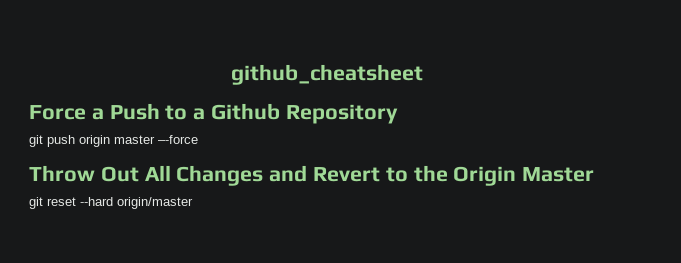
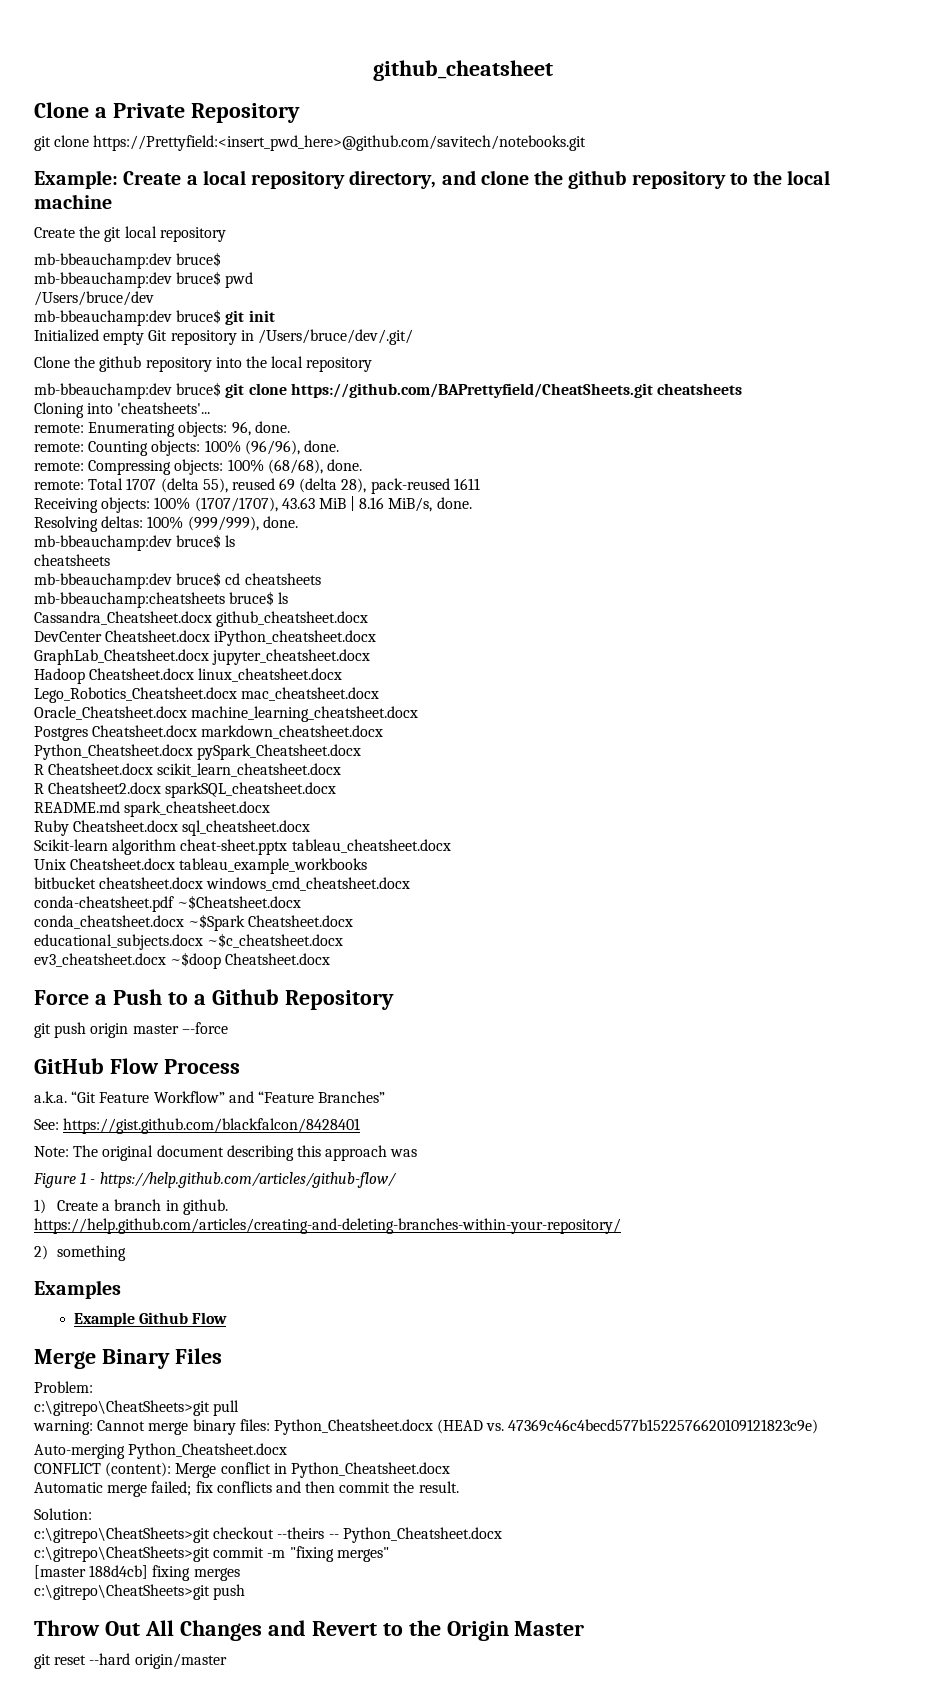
(423, 74) none -> [34,102,300,123] [34,135,587,151] [34,170,831,189] [34,194,112,209] [34,226,226,242] [34,252,222,269] [34,271,254,288] [34,291,154,306] [34,309,275,326] [34,329,413,345] [34,356,373,372] [34,382,742,399] [34,402,211,418] [34,421,290,437] [34,440,339,456] [34,459,362,475] [34,478,480,494] [34,496,472,513] [34,516,298,532] [34,534,236,551] [34,554,110,566] [34,572,321,589] [34,591,289,608] [34,611,369,627] [34,630,377,646] [34,649,371,665] [34,668,343,684] [34,687,380,703] [34,706,419,722] [34,725,384,741] [34,744,362,760] [34,763,342,777] [34,782,337,798] [34,801,271,817] [34,820,311,836] [34,839,451,855] [34,858,368,874] [34,877,411,891] [34,895,302,912] [34,914,354,931] [34,933,344,950] [34,952,331,969] // Clone a Private Repository // git clone https://Prettyfield:<insert_pwd_here>@github.com/savitech/notebooks.git // Example: Create a local repository directory, and clone the github repository to the local machine // Create the git local repository // mb-bbeauchamp:dev bruce$ // mb-bbeauchamp:dev bruce$ pwd // /Users/bruce/dev // mb-bbeauchamp:dev bruce$ git init // Initialized empty Git repository in /Users/bruce/dev/.git/ // Clone the github repository into the local repository // mb-bbeauchamp:dev bruce$ git clone https://github.com/BAPrettyfield/CheatSheets.git cheatsheets // Cloning into 'cheatsheets'... // remote: Enumerating objects: 96, done. // remote: Counting objects: 100% (96/96), done. // remote: Compressing objects: 100% (68/68), done. // remote: Total 1707 (delta 55), reused 69 (delta 28), pack-reused 1611 // Receiving objects: 100% (1707/1707), 43.63 MiB | 8.16 MiB/s, done. // Resolving deltas: 100% (999/999), done. // mb-bbeauchamp:dev bruce$ ls // cheatsheets // mb-bbeauchamp:dev bruce$ cd cheatsheets // mb-bbeauchamp:cheatsheets bruce$ ls // Cassandra_Cheatsheet.docx github_cheatsheet.docx // DevCenter Cheatsheet.docx iPython_cheatsheet.docx // GraphLab_Cheatsheet.docx jupyter_cheatsheet.docx // Hadoop Cheatsheet.docx linux_cheatsheet.docx // Lego_Robotics_Cheatsheet.docx mac_cheatsheet.docx // Oracle_Cheatsheet.docx machine_learning_cheatsheet.docx // Postgres Cheatsheet.docx markdown_cheatsheet.docx // Python_Cheatsheet.docx pySpark_Cheatsheet.docx // R Cheatsheet.docx scikit_learn_cheatsheet.docx // R Cheatsheet2.docx sparkSQL_cheatsheet.docx // README.md spark_cheatsheet.docx // Ruby Cheatsheet.docx sql_cheatsheet.docx // Scikit-learn algorithm cheat-sheet.pptx tableau_cheatsheet.docx // Unix Cheatsheet.docx tableau_example_workbooks // bitbucket cheatsheet.docx windows_cmd_cheatsheet.docx // conda-cheatsheet.pdf ~$Cheatsheet.docx // conda_cheatsheet.docx ~$Spark Cheatsheet.docx // educational_subjects.docx ~$c_cheatsheet.docx // ev3_cheatsheet.docx ~$doop Cheatsheet.docx
(198, 139) none -> [34,1058,240,1074] [34,1091,386,1103] [34,1118,361,1134] [34,1145,418,1161] [33,1172,397,1188] [34,1199,228,1215] [34,1218,621,1234] [34,1245,127,1261] [34,1280,121,1299] [74,1312,228,1327] [34,1348,222,1369] [34,1381,93,1393] [34,1400,240,1416] [33,1419,819,1435] [34,1443,288,1459] [34,1462,450,1478] [34,1481,459,1497] [34,1508,92,1520] [34,1527,502,1543] [34,1546,389,1562] [34,1565,240,1581] [34,1584,246,1600] // GitHub Flow Process // a.k.a. “Git Feature Workflow” and “Feature Branches” // See: https://gist.github.com/blackfalcon/8428401 // Note: The original document describing this approach was // Figure 1 - https://help.github.com/articles/github-flow/ // 1) Create a branch in github. // https://help.github.com/articles/creating-and-deleting-branches-within-your-repository/ // 2) something // Examples // Example Github Flow // Merge Binary Files // Problem: // c:\gitrepo\CheatSheets>git pull // warning: Cannot merge binary files: Python_Cheatsheet.docx (HEAD vs. 47369c46c4becd577b1522576620109121823c9e) // Auto-merging Python_Cheatsheet.docx // CONFLICT (content): Merge conflict in Python_Cheatsheet.docx // Automatic merge failed; fix conflicts and then commit the result. // Solution: // c:\gitrepo\CheatSheets>git checkout --theirs -- Python_Cheatsheet.docx // c:\gitrepo\CheatSheets>git commit -m "fixing merges" // [master 188d4cb] fixing merges // c:\gitrepo\CheatSheets>git push

